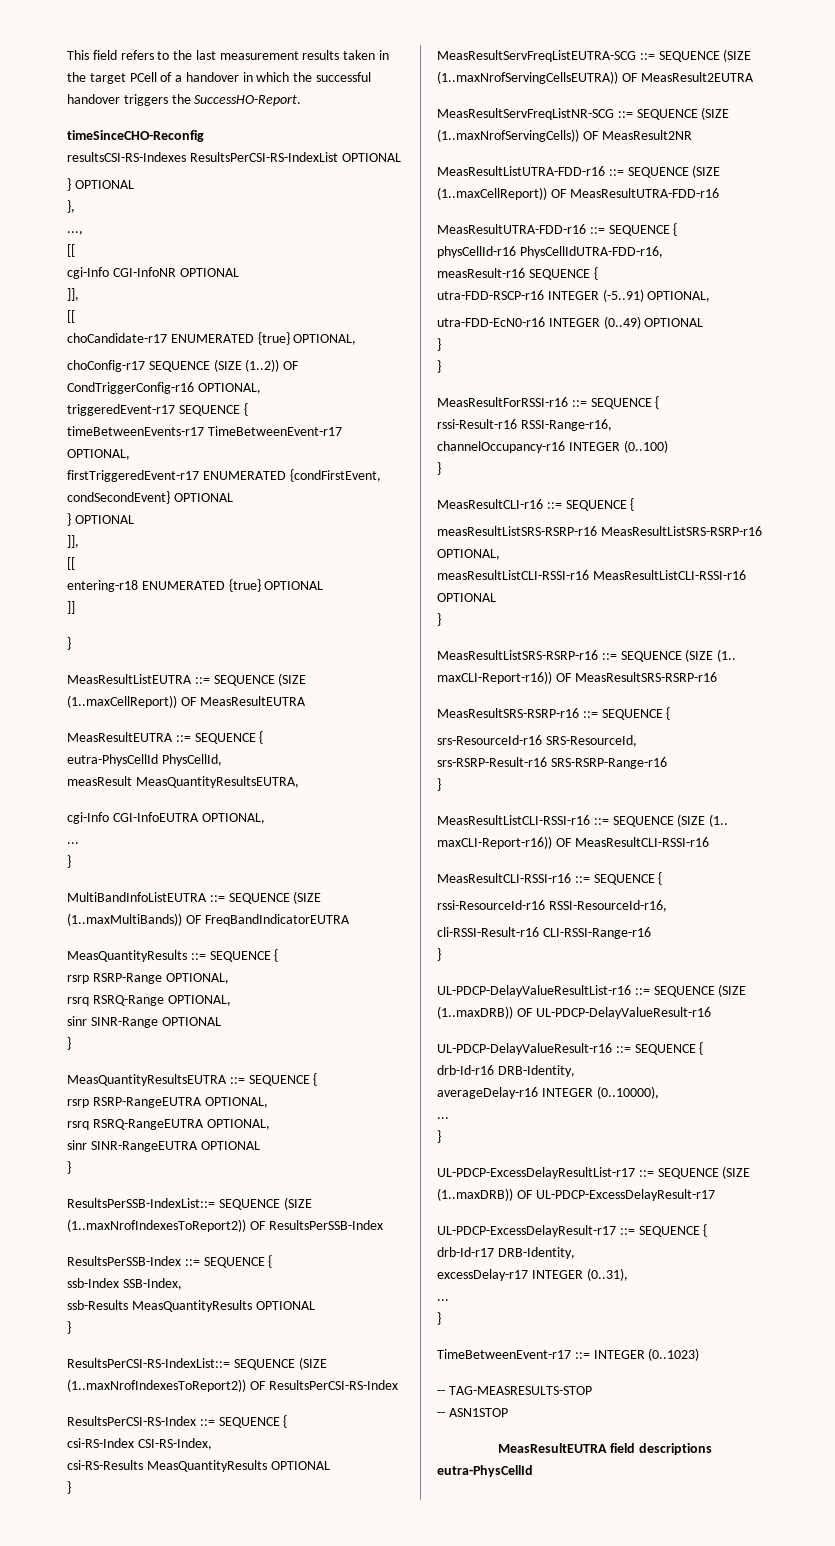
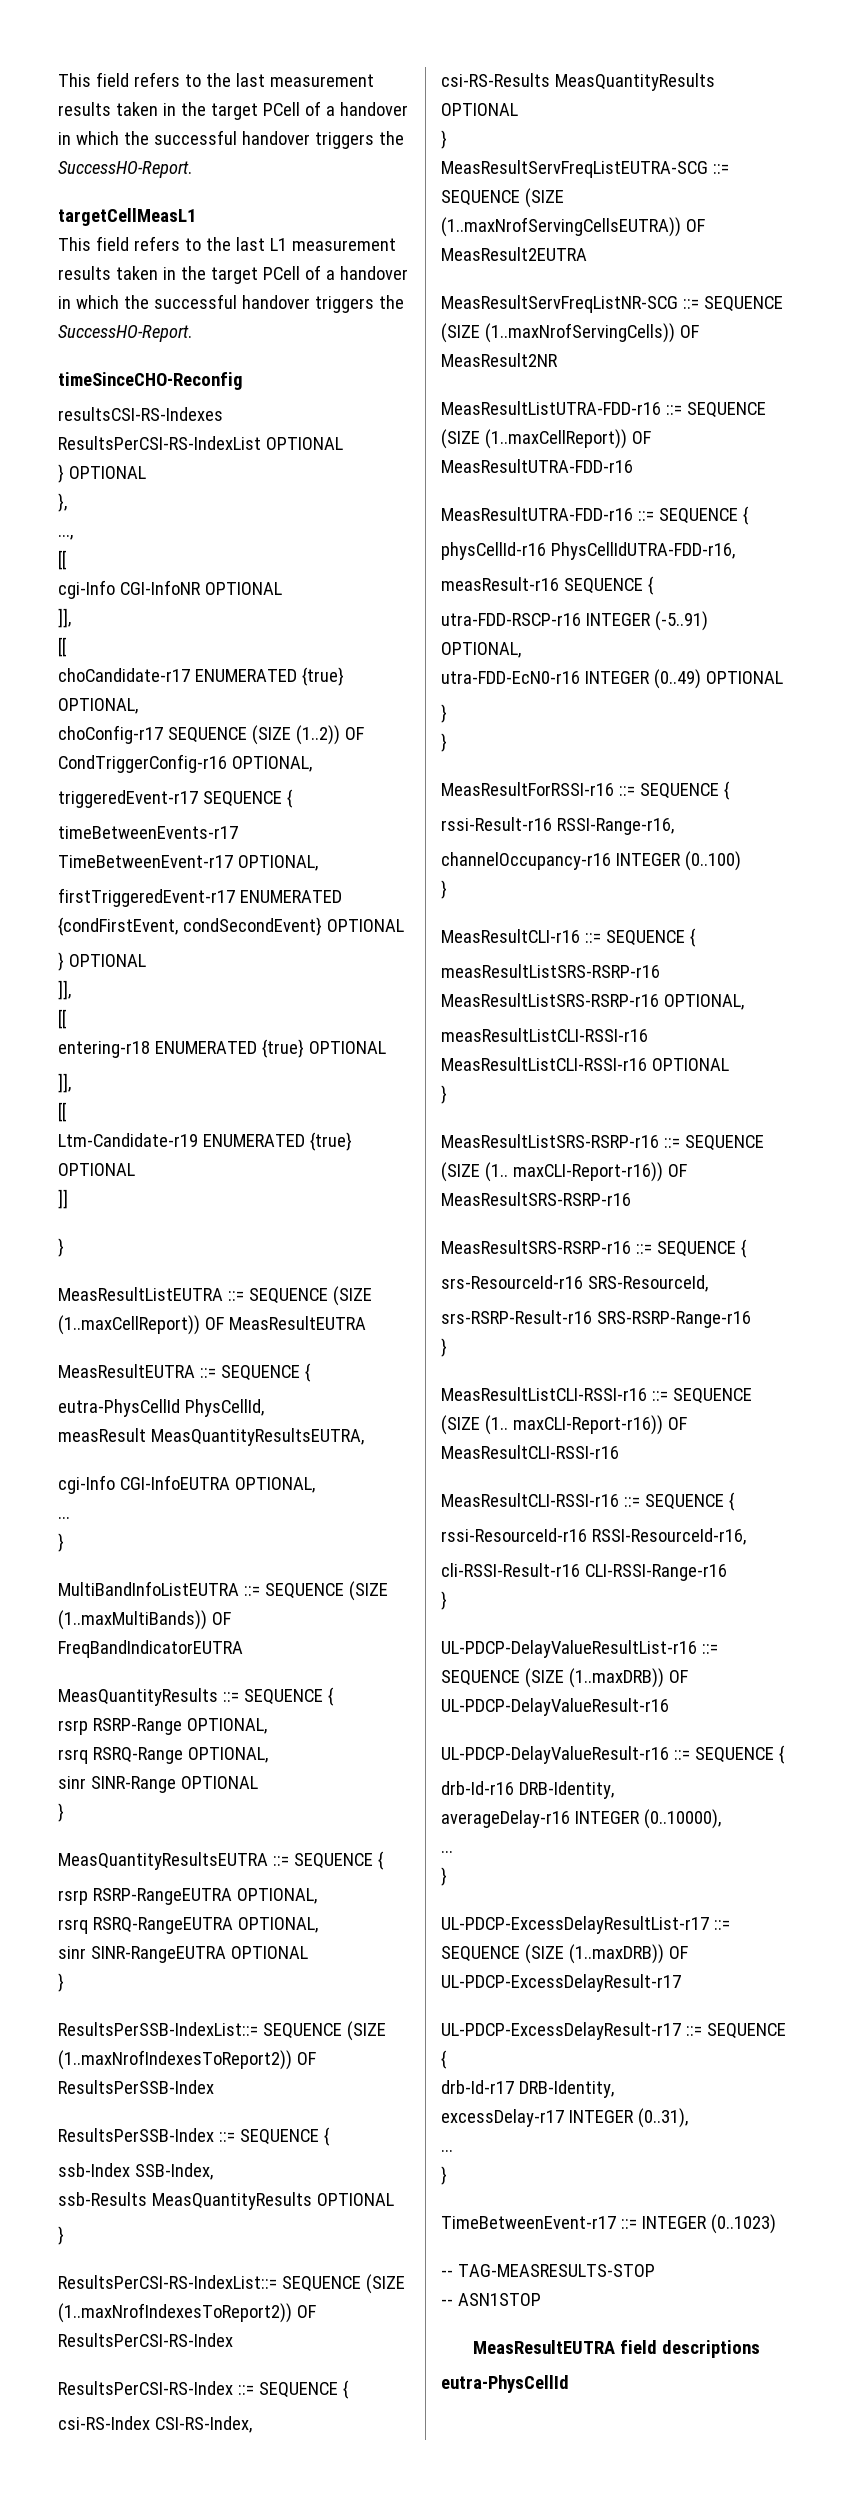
(302, 100) none -> [58,208,196,226] [58,236,396,251] [58,265,408,284] [58,294,404,313] [58,325,192,342] // targetCellMeasL1 // This field refers to the last L1 measurement results taken in the target PCell of a handover in which the successful handover triggers the SuccessHO-Report.
(324, 585) none -> [58,1073,71,1093] [58,1102,66,1122] [58,1132,352,1151] [58,1163,135,1176] // ]], // [[ // Ltm-Candidate-r19 ENUMERATED {true} OPTIONAL

